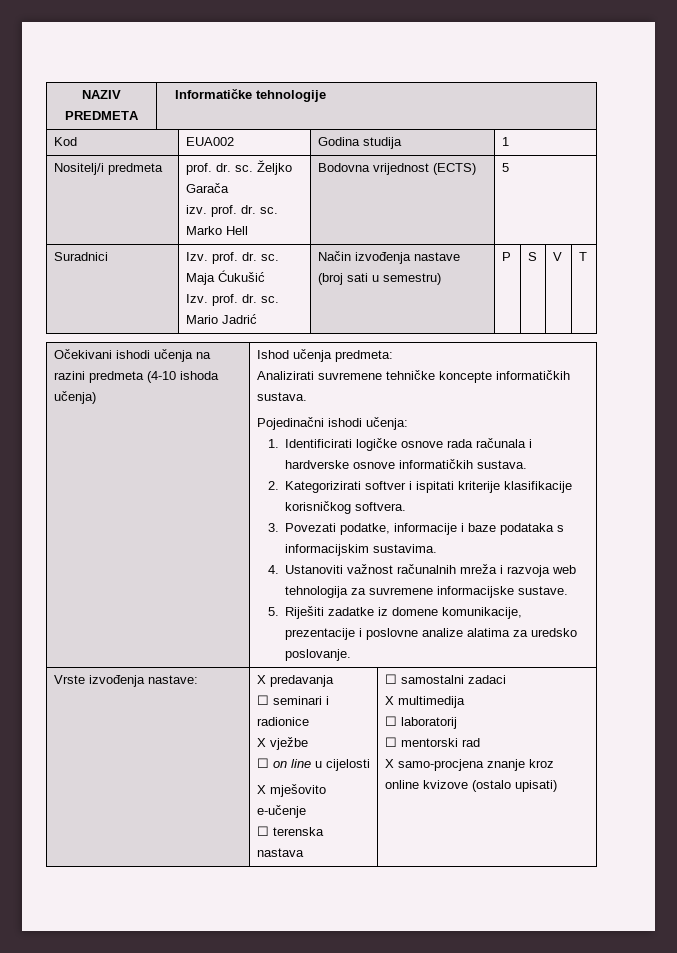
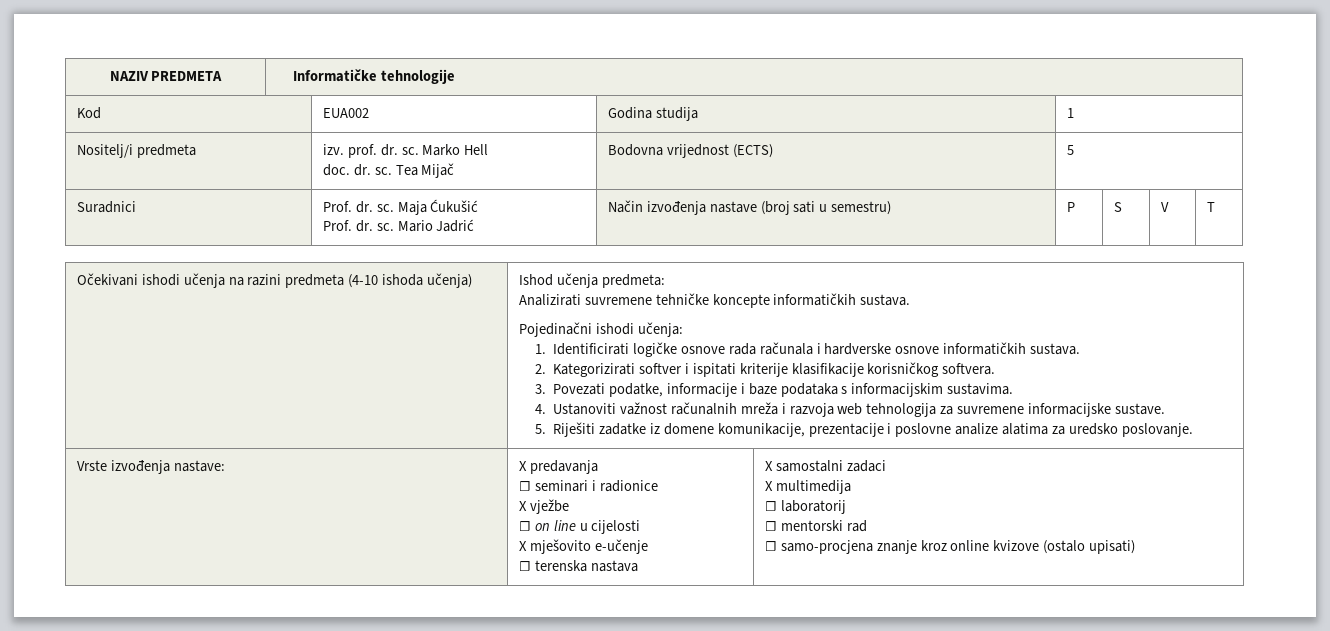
[185,160,292,175] [185,183,229,193] prof. dr. sc. Željko Garača // -> (196, 151) none
(248, 230) none -> [322,163,455,178] // doc. dr. sc. Tea Mijač
[185,252,238,264] Izv. prof. -> [322,201,352,212] Prof.
[185,294,238,306] Izv. prof. -> [322,220,352,231] Prof.
[384,674,397,684] ☐ -> [764,461,773,471] X
[384,759,394,768] X -> [764,541,777,551] ☐

